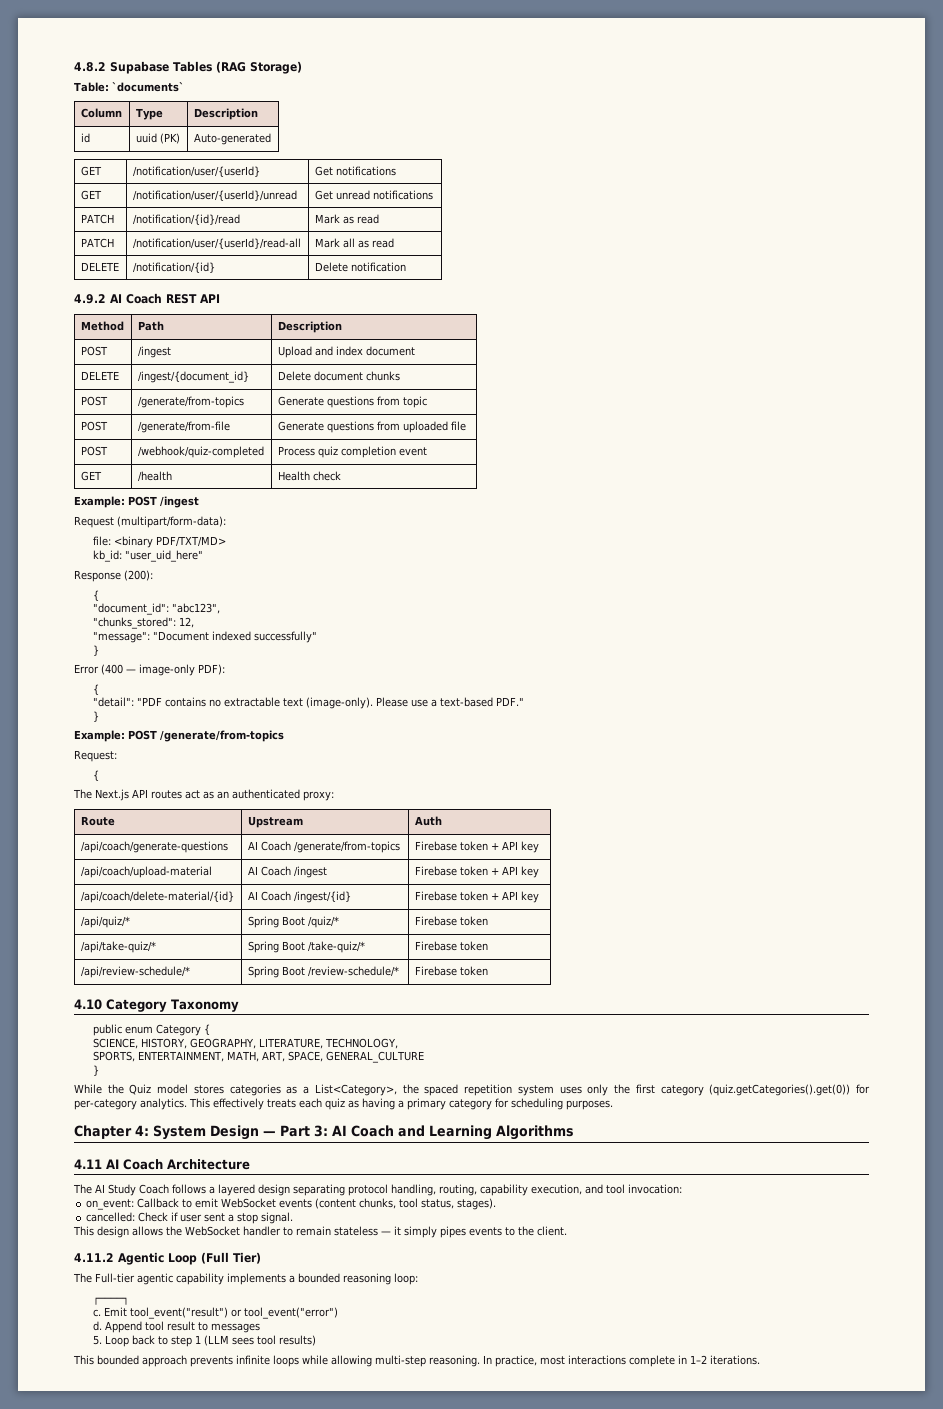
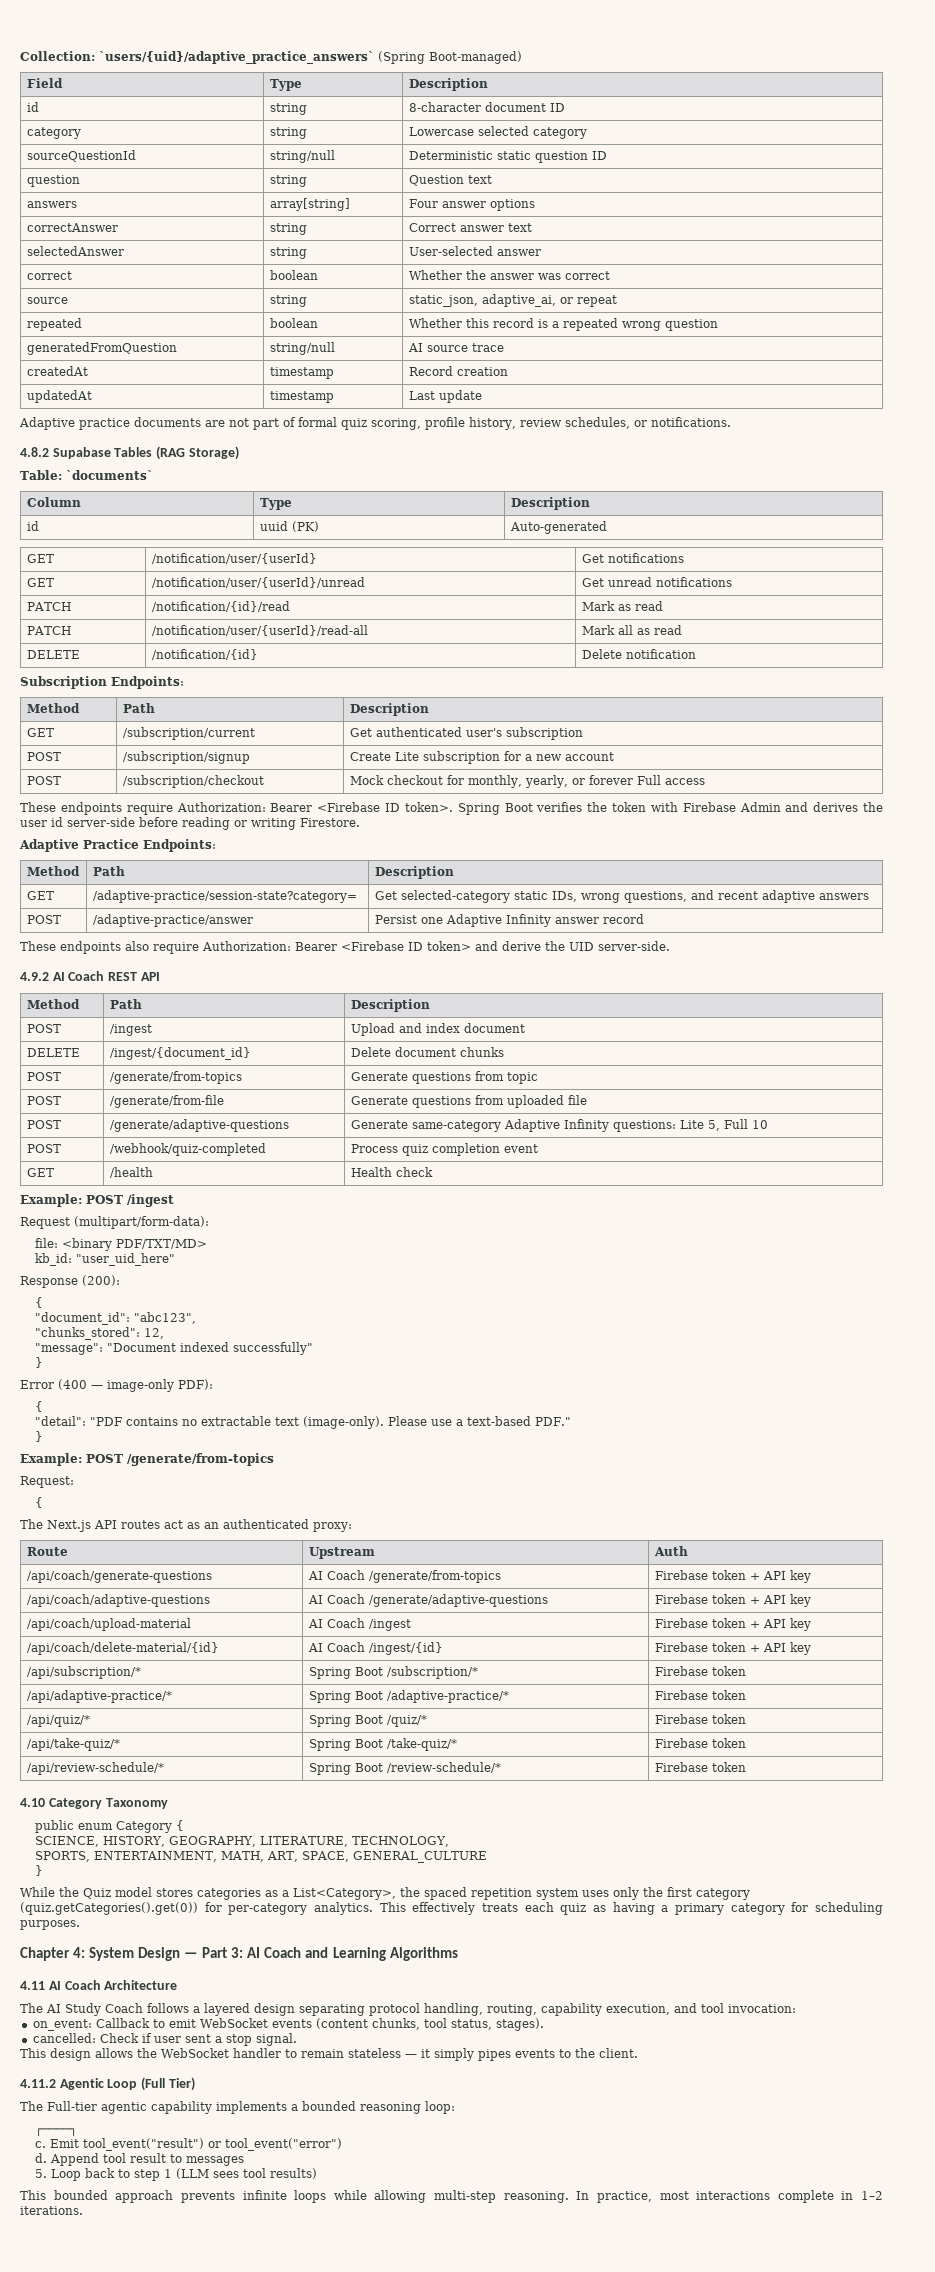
(74, 67) none -> [20,51,522,64] [26,78,63,88] [269,79,302,91] [408,78,488,91] [26,102,39,112] [269,103,307,115] [408,102,565,112] [26,127,81,139] [269,127,307,139] [408,126,587,139] [26,150,136,162] [269,150,335,163] [408,151,607,163] [26,175,80,187] [269,175,307,187] [408,175,492,186] [26,201,77,208] [269,198,350,211] [408,199,535,211] [26,223,118,232] [269,223,307,235] [408,223,532,232] [26,246,124,256] [269,247,307,259] [408,246,541,256] [26,271,72,280] [269,270,318,280] [408,270,610,280] [26,297,68,304] [269,295,307,307] [408,294,617,307] [26,318,82,331] [269,318,318,328] [408,318,718,331] [26,342,177,355] [269,342,335,355] [407,343,504,352] [26,366,88,376] [269,367,334,379] [408,366,508,376] [26,390,92,403] [269,391,334,403] [408,390,482,403] [19,417,731,430] Collection: `users/{uid}/adaptive_practice_answers` (Spring Boot-managed) // Field | Type | Description // id | string | 8-character document ID // category | string | Lowercase selected category // sourceQuestionId | string/null | Deterministic static question ID // question | string | Question text // answers | array[string] | Four answer options // correctAnswer | string | Correct answer text // selectedAnswer | string | User-selected answer // correct | boolean | Whether the answer was correct // source | string | static_json, adaptive_ai, or repeat // repeated | boolean | Whether this record is a repeated wrong question // generatedFromQuestion | string/null | AI source trace // createdAt | timestamp | Record creation // updatedAt | timestamp | Last update // Adaptive practice documents are not part of formal quiz scoring, profile history, review schedules, or notifications. //
(406, 267) none -> [20,676,184,689] [26,703,80,713] [122,703,155,713] [349,703,429,716] [26,728,54,737] [122,727,255,740] [349,727,583,740] [26,752,61,761] [122,751,250,764] [349,751,614,764] [26,776,61,785] [122,775,264,788] [349,775,705,788] [20,802,884,815] [20,817,360,830] [19,839,216,852] [26,866,80,876] [92,866,125,876] [374,866,454,879] [26,891,54,900] [92,890,357,903] [374,890,869,903] [26,915,61,924] [92,914,253,927] [374,914,644,927] [20,941,670,954] // Subscription Endpoints: // Method | Path | Description // GET | /subscription/current | Get authenticated user's subscription // POST | /subscription/signup | Create Lite subscription for a new account // POST | /subscription/checkout | Mock checkout for monthly, yearly, or forever Full access // These endpoints require Authorization: Bearer <Firebase ID token>. Spring Boot verifies the token with Firebase Admin and derives the user id server-side before reading or writing Firestore. // Adaptive Practice Endpoints: // Method | Path | Description // GET | /adaptive-practice/session-state?category= | Get selected-category static IDs, wrong questions, and recent adaptive answers // POST | /adaptive-practice/answer | Persist one Adaptive Infinity answer record // These endpoints also require Authorization: Bearer <Firebase ID token> and derive the UID server-side.
(466, 426) none -> [26,1120,61,1129] [109,1119,289,1132] [350,1119,768,1132] // POST | /generate/adaptive-questions | Generate same-category Adaptive Infinity questions: Lite 5, Full 10
(539, 847) none -> [26,1594,210,1607] [307,1594,548,1607] [654,1594,811,1607] // /api/coach/adaptive-questions | AI Coach /generate/adaptive-questions | Firebase token + API key
(539, 897) none -> [26,1666,141,1679] [308,1666,478,1679] [654,1666,746,1676] [26,1690,172,1703] [308,1690,509,1703] [654,1690,746,1700] // /api/subscription/* | Spring Boot /subscription/* | Firebase token // /api/adaptive-practice/* | Spring Boot /adaptive-practice/* | Firebase token

